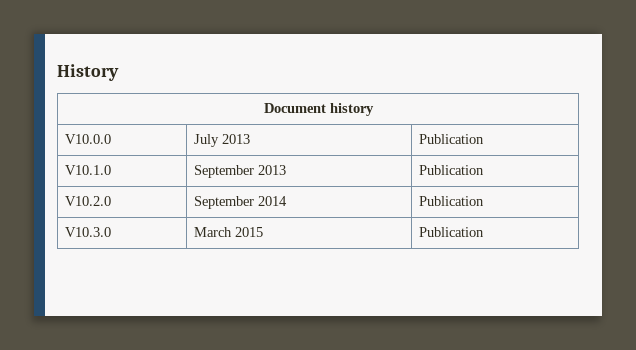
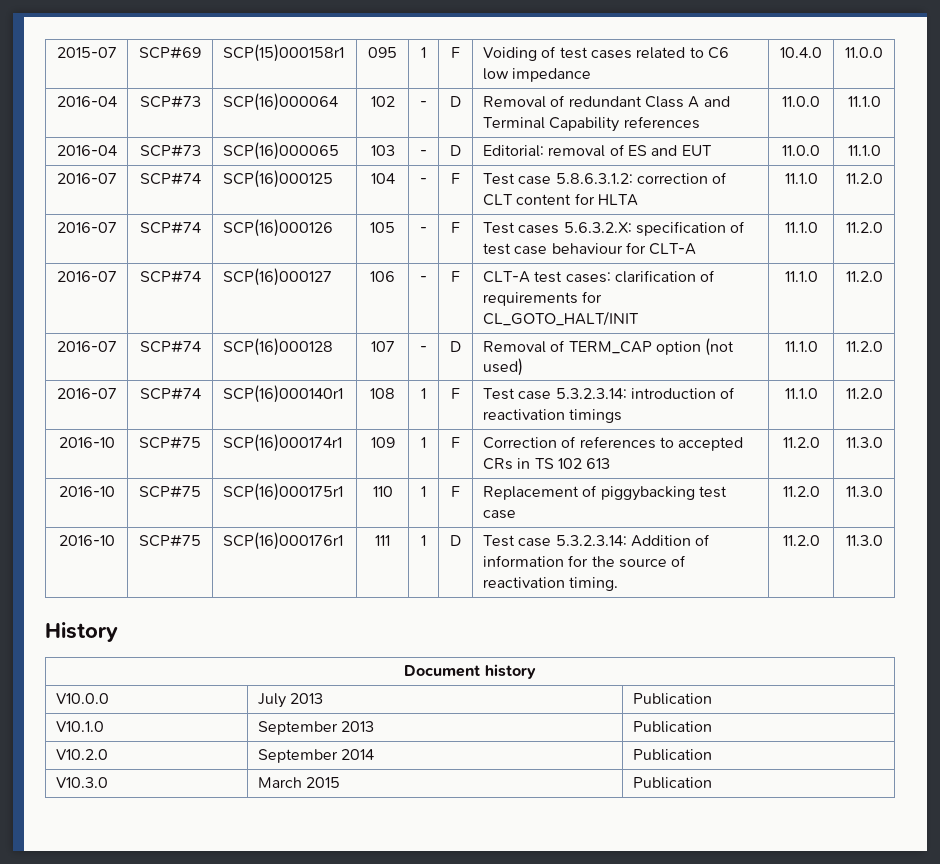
(57, 72) none -> [56,47,117,58] [139,46,201,59] [222,44,344,62] [368,47,397,58] [421,47,426,58] [451,47,460,58] [482,46,729,61] [482,68,592,82] [780,47,822,58] [845,47,883,58] [56,96,117,107] [139,95,201,108] [222,93,338,111] [370,96,395,107] [420,101,427,107] [450,96,461,107] [482,95,730,108] [482,116,700,132] [782,96,820,107] [847,96,881,107] [56,145,117,156] [139,144,201,157] [222,142,339,160] [370,145,395,156] [420,150,427,156] [450,145,461,156] [482,144,712,157] [782,145,820,156] [847,145,881,156] [56,173,117,184] [139,172,201,185] [222,170,333,188] [370,173,395,184] [420,178,427,184] [451,173,460,184] [482,172,728,185] [482,193,638,206] [784,173,818,184] [845,173,883,184] [56,222,117,233] [139,221,201,234] [222,219,333,237] [370,222,395,233] [420,227,427,233] [451,222,460,233] [482,221,746,236] [482,242,697,255] [784,222,818,233] [845,222,883,233] [56,271,117,282] [139,270,201,283] [222,268,332,286] [370,271,395,282] [420,276,427,282] [451,271,460,282] [482,270,716,283] [482,291,603,306] [482,311,639,326] [784,271,818,282] [845,271,883,282] [56,341,117,352] [139,340,201,353] [222,338,333,356] [370,341,395,352] [420,346,427,352] [450,341,461,352] [482,338,735,356] [482,358,523,376] [784,341,818,352] [845,341,883,352] [56,388,117,399] [139,387,201,400] [222,385,343,403] [370,388,395,399] [421,388,426,399] [451,388,460,399] [482,387,736,400] [482,409,623,423] [784,388,818,399] [845,388,883,399] [58,437,115,448] [139,436,201,449] [222,434,342,452] [370,437,395,448] [421,437,426,448] [451,437,460,448] [482,436,744,451] [482,458,611,470] [782,437,820,448] [845,437,883,448] [58,486,115,497] [139,485,201,498] [222,483,343,501] [372,486,393,497] [421,486,426,497] [451,486,460,497] [482,485,727,501] [482,510,516,519] [782,486,820,497] [845,486,883,497] [58,535,115,546] [139,534,201,547] [222,532,343,550] [375,535,390,546] [421,535,426,546] [450,535,461,546] [482,534,711,547] [482,555,687,568] [482,577,619,591] [782,535,820,546] [845,535,883,546] 2015-07 | SCP#69 | SCP(15)000158r1 | 095 | 1 | F | Voiding of test cases related to C6 low impedance | 10.4.0 | 11.0.0 // 2016-04 | SCP#73 | SCP(16)000064 | 102 | - | D | Removal of redundant Class A and Terminal Capability references | 11.0.0 | 11.1.0 // 2016-04 | SCP#73 | SCP(16)000065 | 103 | - | D | Editorial: removal of ES and EUT | 11.0.0 | 11.1.0 // 2016-07 | SCP#74 | SCP(16)000125 | 104 | - | F | Test case 5.8.6.3.1.2: correction of CLT content for HLTA | 11.1.0 | 11.2.0 // 2016-07 | SCP#74 | SCP(16)000126 | 105 | - | F | Test cases 5.6.3.2.X: specification of test case behaviour for CLT-A | 11.1.0 | 11.2.0 // 2016-07 | SCP#74 | SCP(16)000127 | 106 | - | F | CLT-A test cases: clarification of requirements for CL_GOTO_HALT/INIT | 11.1.0 | 11.2.0 // 2016-07 | SCP#74 | SCP(16)000128 | 107 | - | D | Removal of TERM_CAP option (not used) | 11.1.0 | 11.2.0 // 2016-07 | SCP#74 | SCP(16)000140r1 | 108 | 1 | F | Test case 5.3.2.3.14: introduction of reactivation timings | 11.1.0 | 11.2.0 // 2016-10 | SCP#75 | SCP(16)000174r1 | 109 | 1 | F | Correction of references to accepted CRs in TS 102 613 | 11.2.0 | 11.3.0 // 2016-10 | SCP#75 | SCP(16)000175r1 | 110 | 1 | F | Replacement of piggybacking test case | 11.2.0 | 11.3.0 // 2016-10 | SCP#75 | SCP(16)000176r1 | 111 | 1 | D | Test case 5.3.2.3.14: Addition of information for the source of reactivation timing. | 11.2.0 | 11.3.0 //

